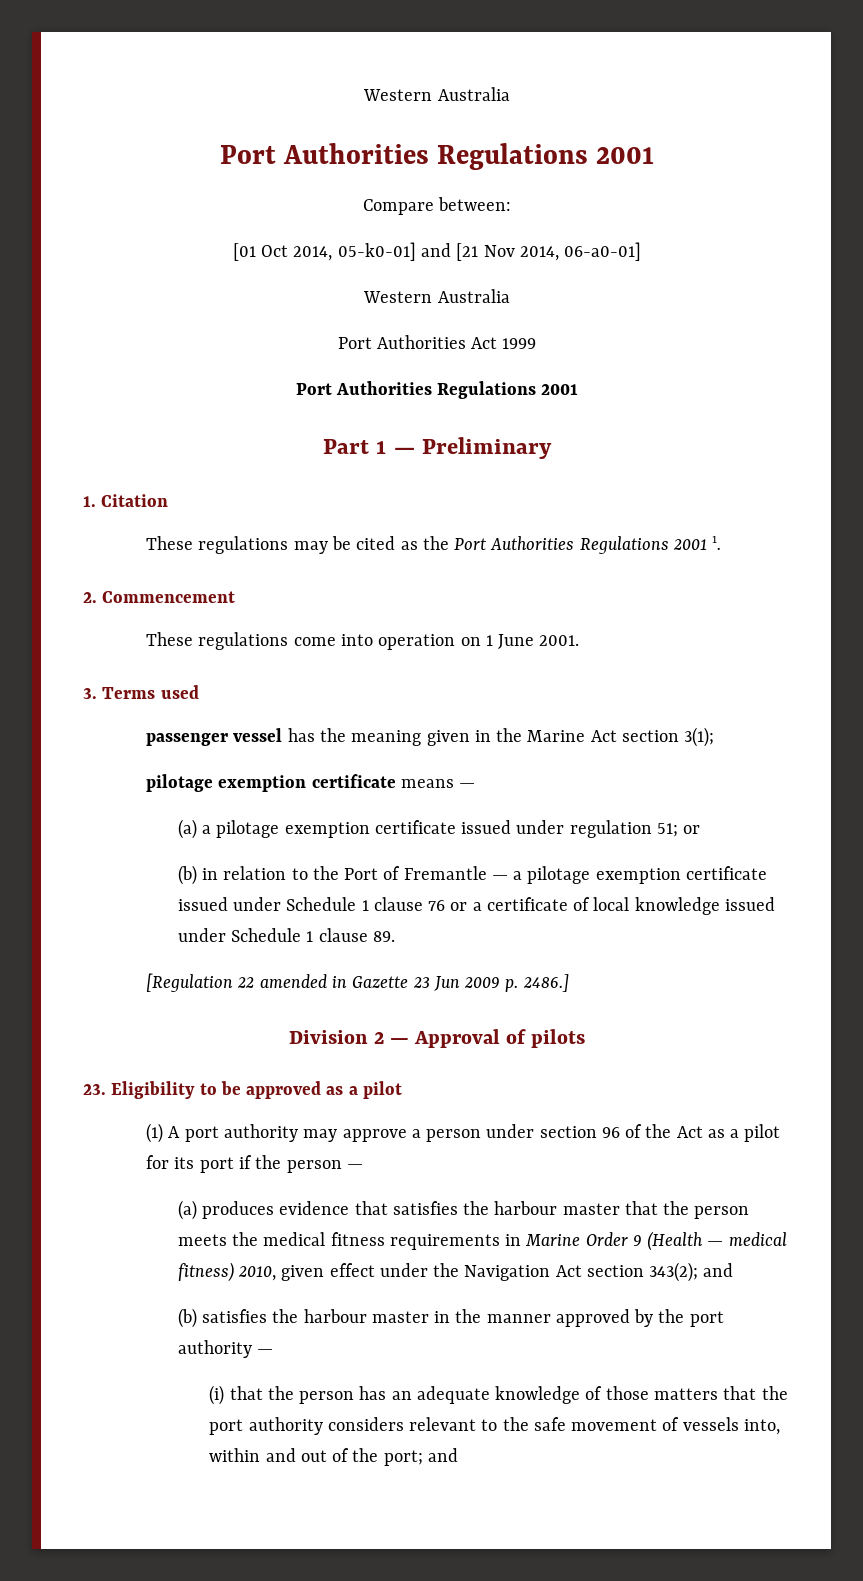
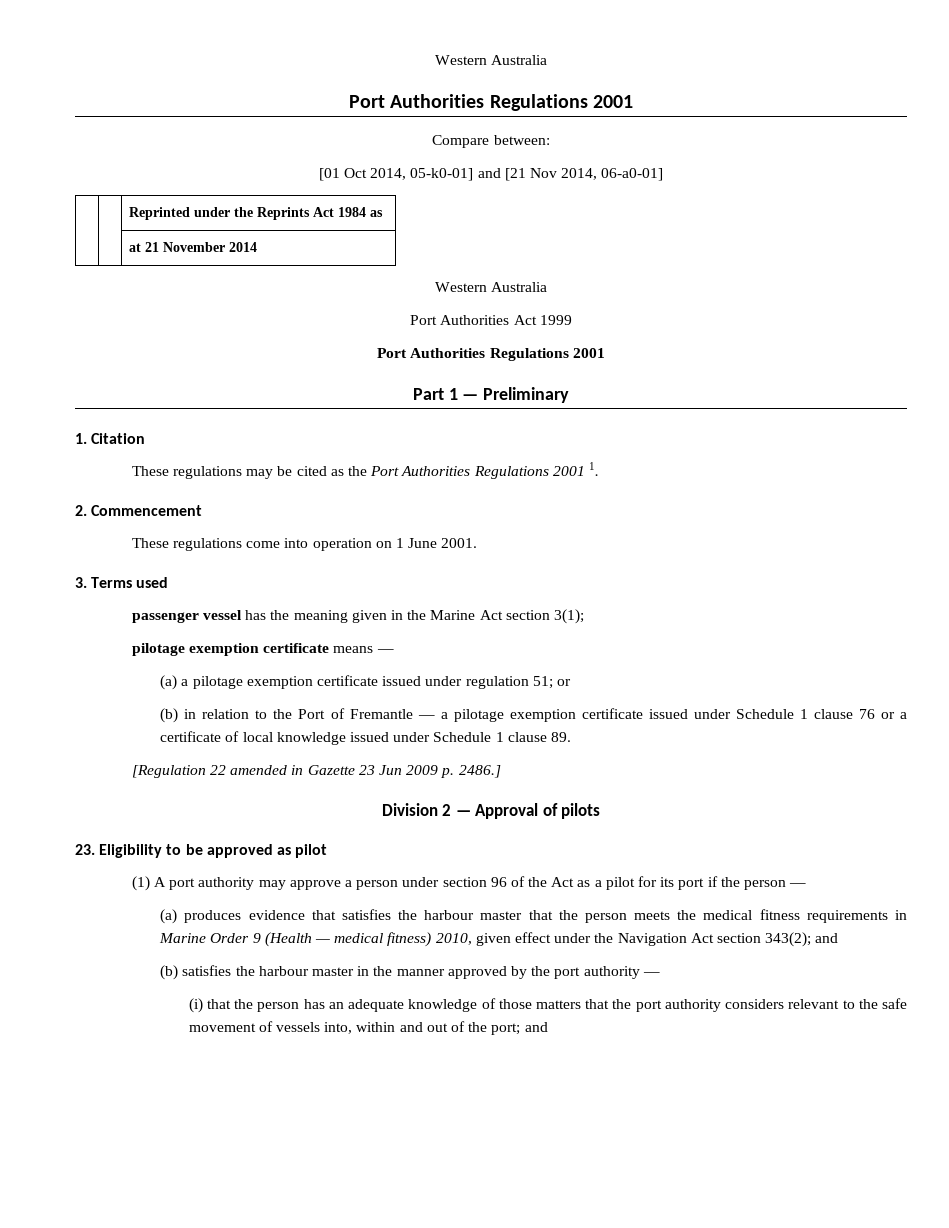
(642, 251) none -> [128,207,383,220] [128,242,257,252] // | | Reprinted under the Reprints Act 1984 as // | | at 21 November 2014
[348,1086,358,1095] a -> (291, 851) none

